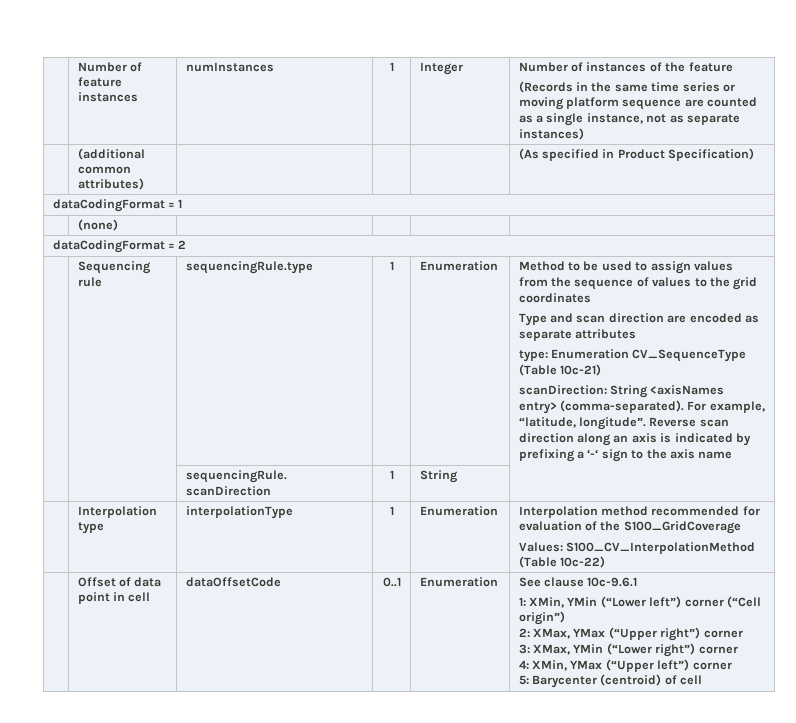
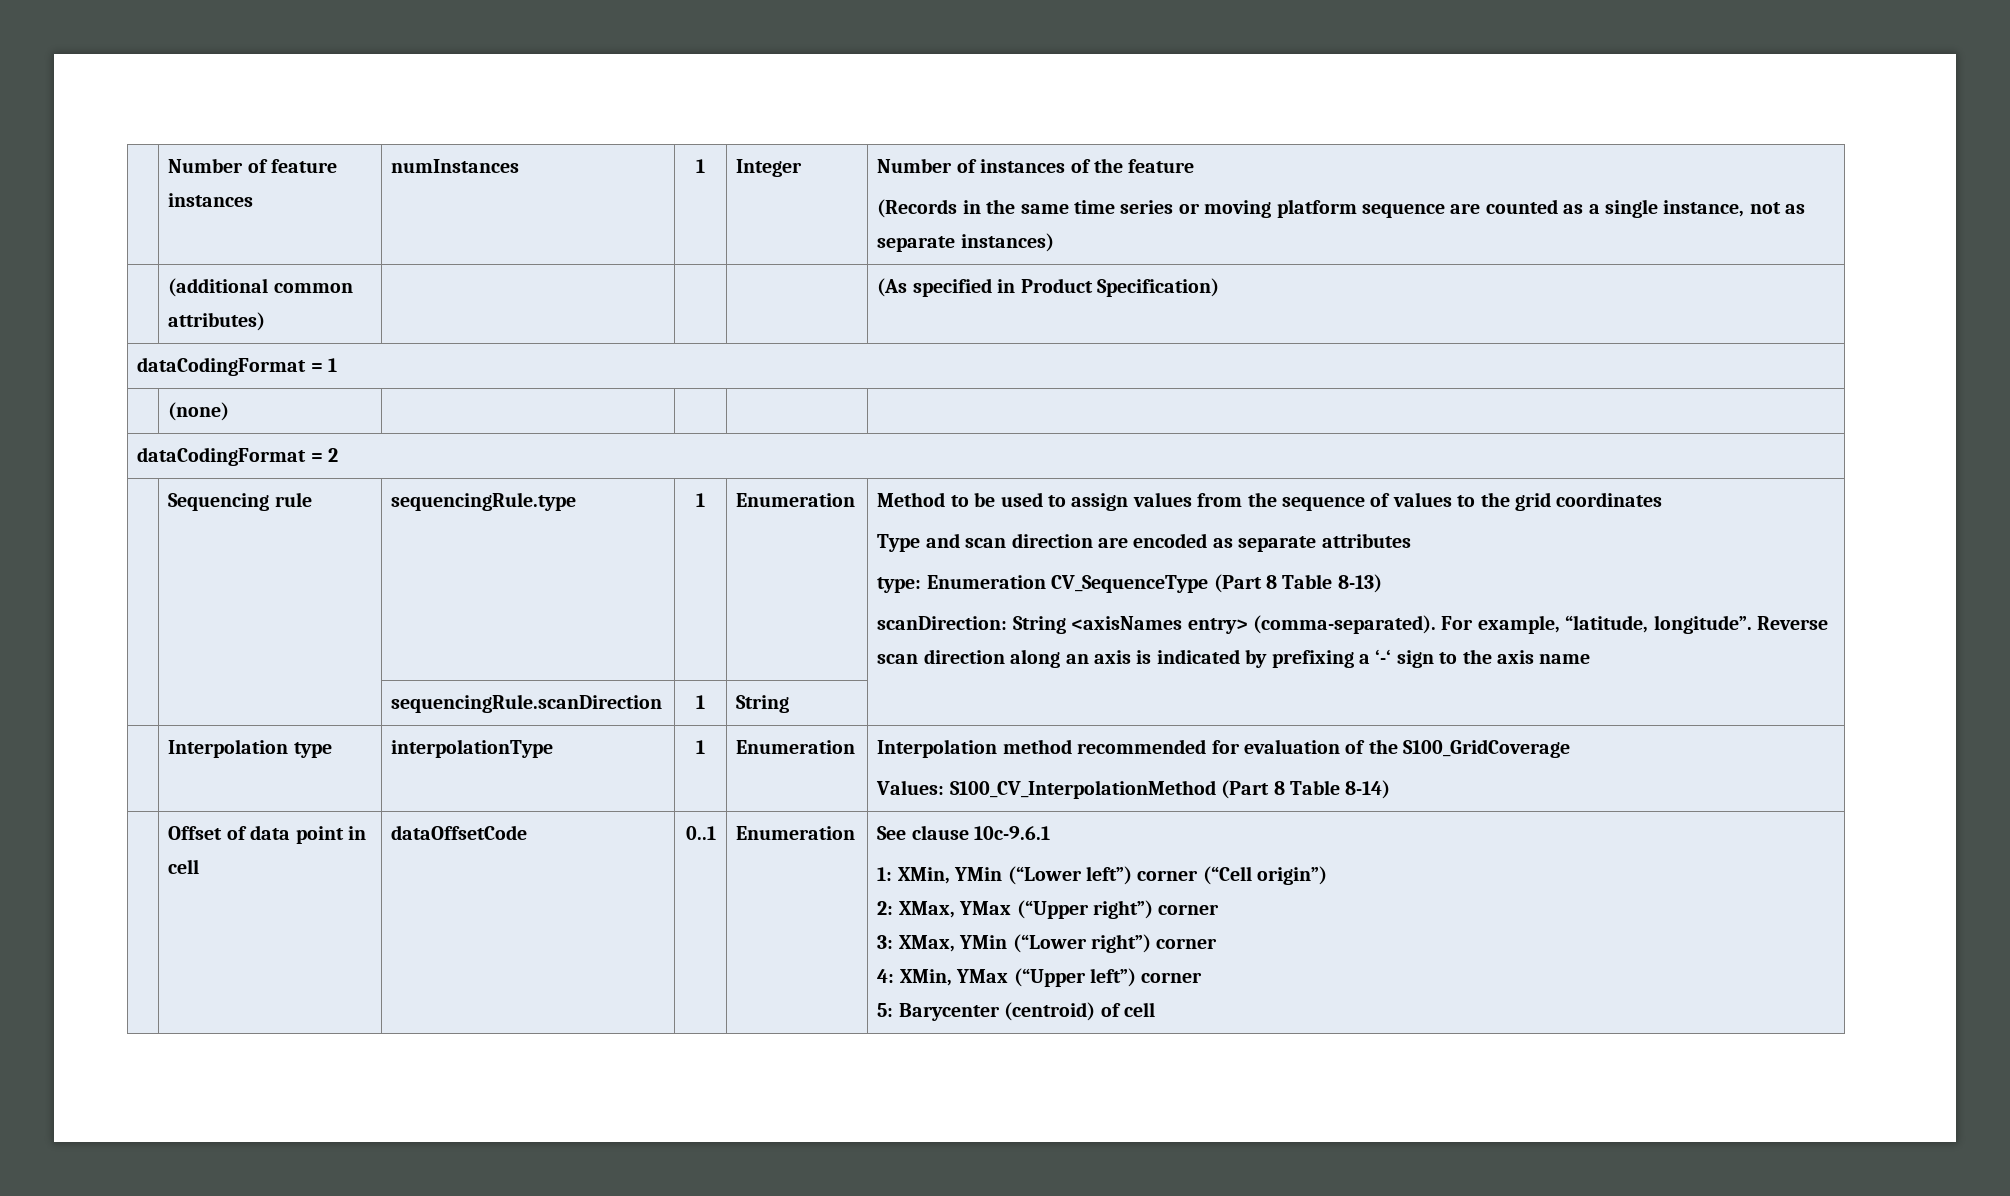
[518,364,602,376] (Table 10c-21) -> [1213,574,1382,593] (Part 8 Table 8-13)
[518,556,606,568] (Table 10c-22) -> [1221,780,1391,799] (Part 8 Table 8-14)

